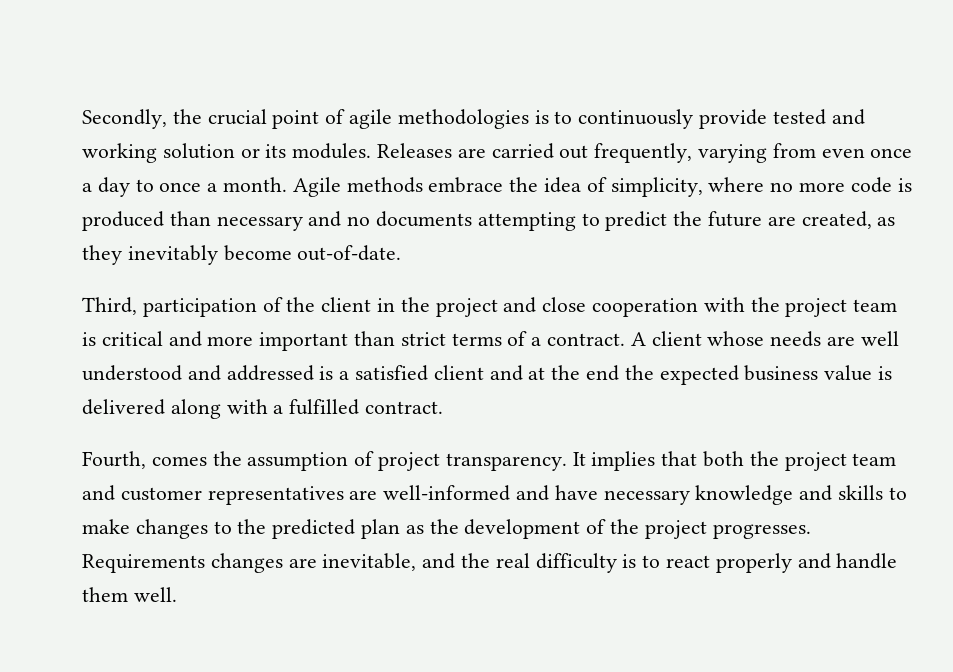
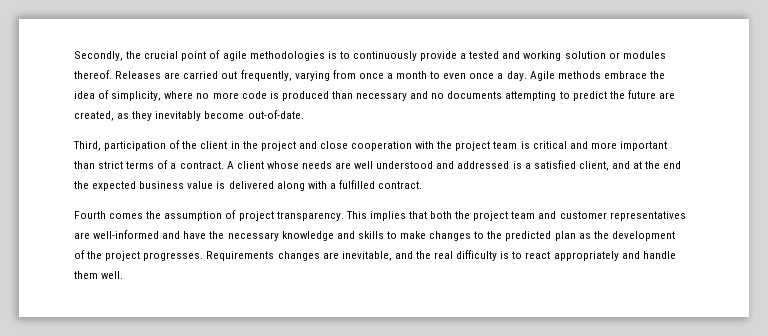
(768, 119) none -> [460,53,467,59] a
[265,143,372,159] its modules. -> [622,51,666,59] [74,70,112,79] modules thereof.
[821,148,913,158] [82,177,288,197] even once a day to once a month. -> [358,71,527,81] once a month to even once a day.
[433,365,484,380] client -> [578,161,609,171] client,
[82,451,146,469] Fourth, -> [74,211,106,219] Fourth
[572,452,586,466] It -> [345,211,367,219] This
(598, 492) none -> [209,231,225,239] the
[715,553,792,573] properly -> [553,251,619,261] appropriately

